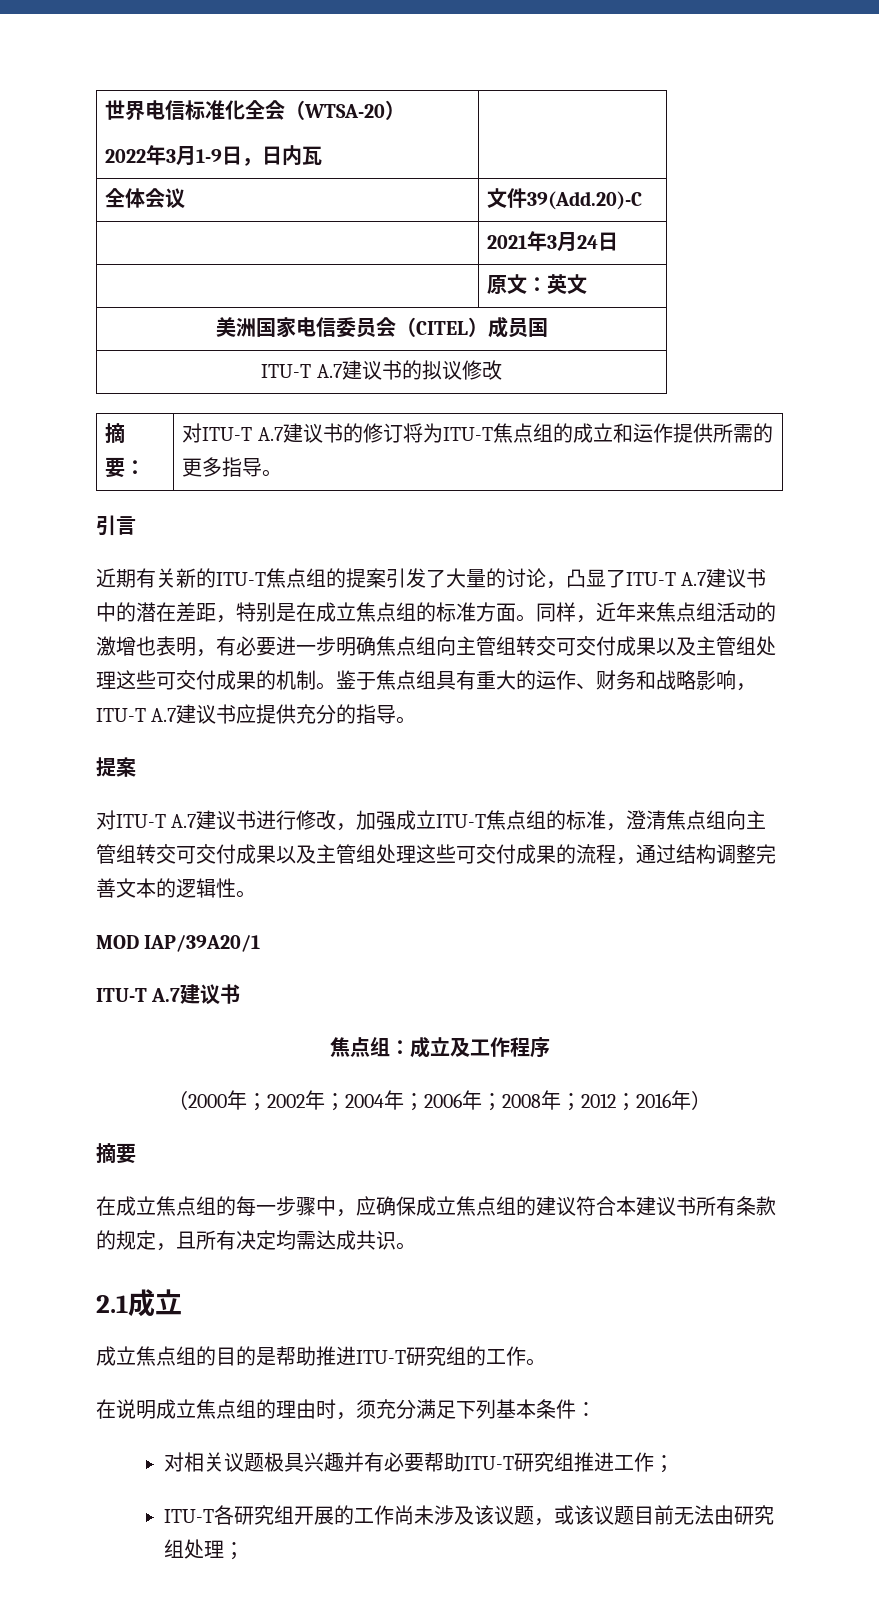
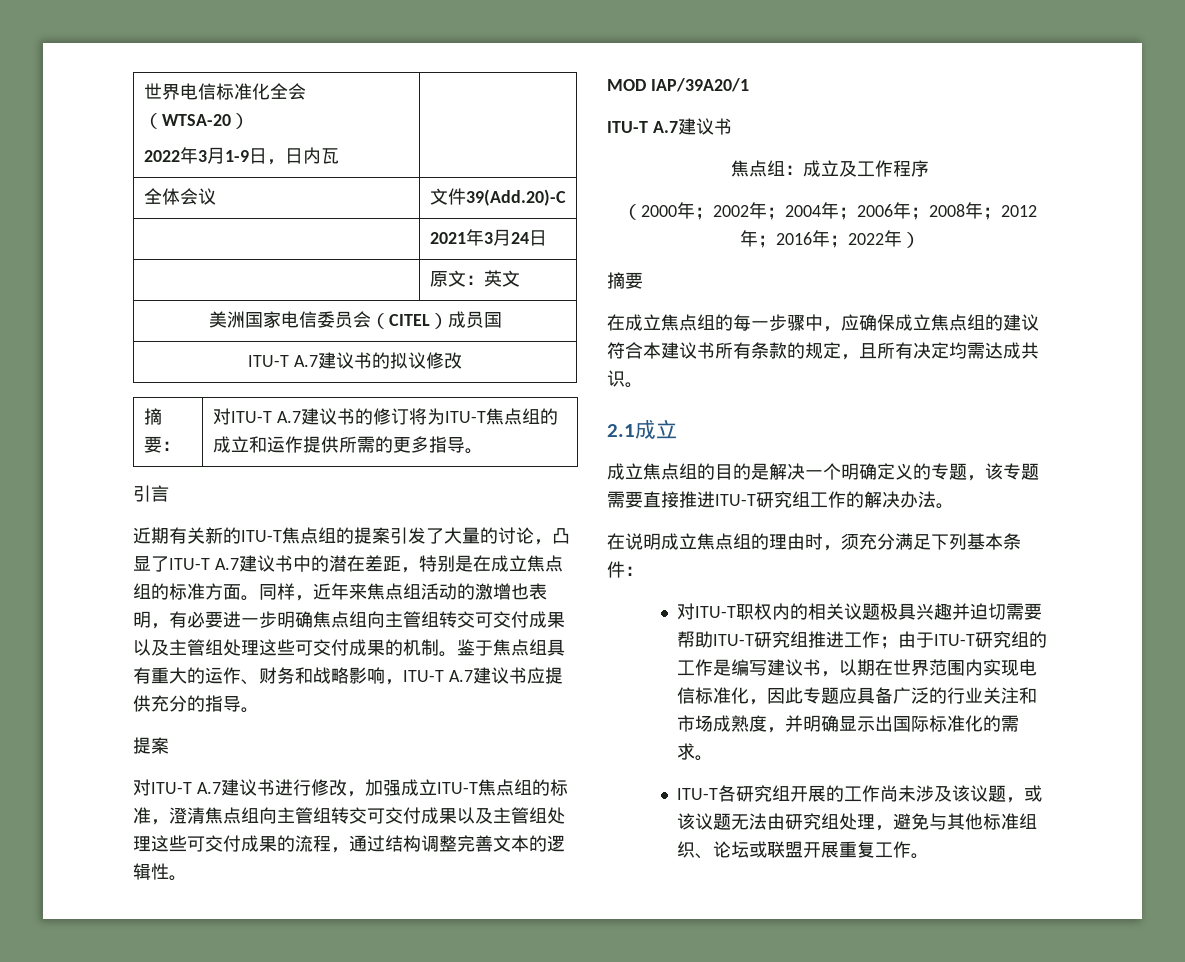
(616, 1100) none -> [739,230,758,247] 年
(691, 1100) none -> [829,230,902,248] ；2022年
[276,1346,526,1366] 帮助推进ITU-T研究组的工作 -> [769,463,1039,481] [607,491,936,508] 解决一个明确定义的专题，该专题需要直接推进ITU-T研究组工作的解决办法
(184, 1462) none -> [695,603,809,620] ITU-T职权内的
[363,1452,404,1472] 有必 -> [970,603,1025,620] 迫切需
(674, 1464) none -> [898,631,1048,648] [677,659,1038,677] [677,687,1038,705] [677,715,1020,733] [677,743,714,761] 由于ITU-T研究组的工作是编写建议书，以期在世界范围内实现电信标准化，因此专题应具备广泛的行业关注和市场成熟度，并明确显示出国际标准化的需求。
[633,1505,674,1525] 目前 -> (732, 821) none
[223,1542,244,1560] ； -> [875,813,1038,831] [677,841,930,859] ，避免与其他标准组织、论坛或联盟开展重复工作。

